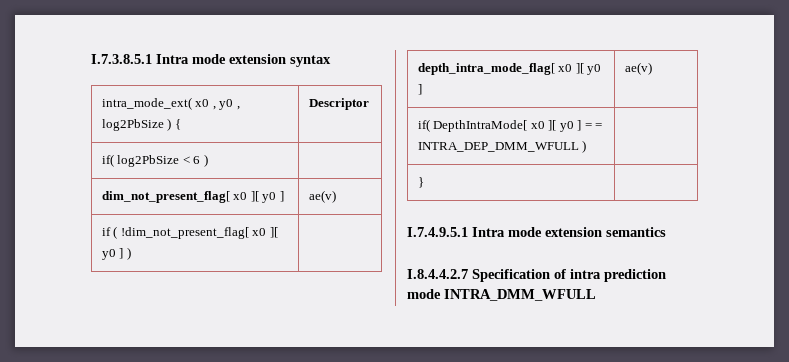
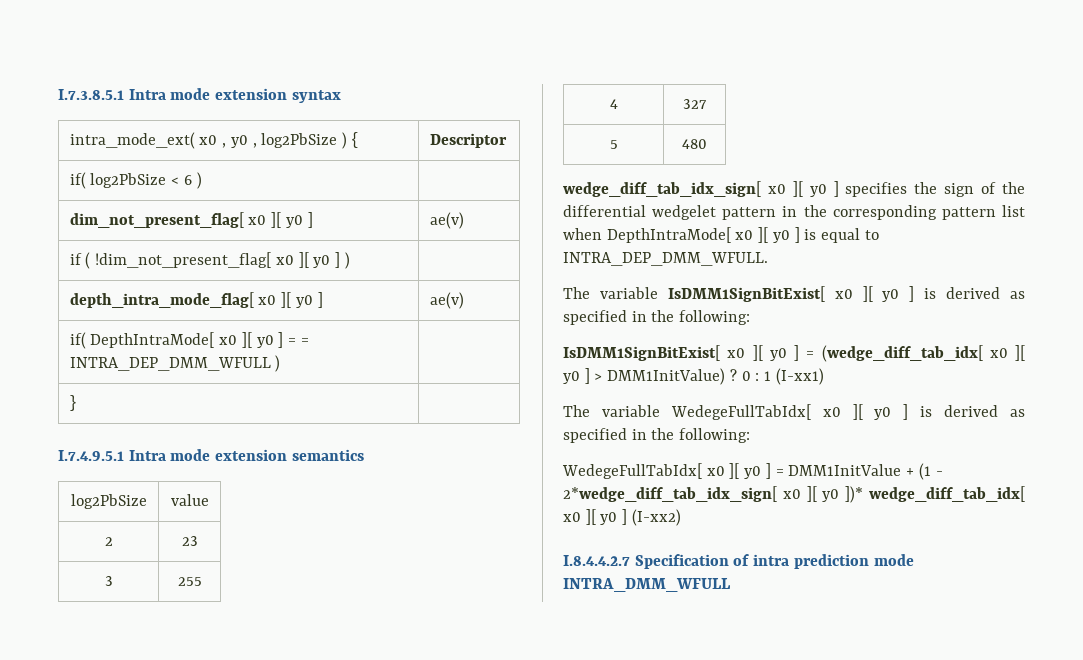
(666, 232) none -> [70,494,147,509] [170,494,209,506] [104,537,113,546] [181,536,198,546] [104,576,113,586] [177,577,202,586] [609,99,618,109] [683,99,707,109] [609,140,618,149] [682,139,707,149] [563,181,1025,197] [563,205,1025,220] [563,227,879,243] [563,252,768,266] [563,286,1026,302] [563,310,751,325] [563,345,1025,362] [563,368,824,385] [563,404,1026,420] [563,428,751,443] [562,463,943,480] [563,486,1025,503] [563,509,681,526] // log2PbSize | value // 2 | 23 // 3 | 255 // 4 | 327 // 5 | 480 // wedge_diff_tab_idx_sign[ x0 ][ y0 ] specifies the sign of the differential wedgelet pattern in the corresponding pattern list when DepthIntraMode[ x0 ][ y0 ] is equal to INTRA_DEP_DMM_WFULL. // The variable IsDMM1SignBitExist[ x0 ][ y0 ] is derived as specified in the following: // IsDMM1SignBitExist[ x0 ][ y0 ] = (wedge_diff_tab_idx[ x0 ][ y0 ] > DMM1InitValue) ? 0 : 1 (I-xx1) // The variable WedegeFullTabIdx[ x0 ][ y0 ] is derived as specified in the following: // WedegeFullTabIdx[ x0 ][ y0 ] = DMM1InitValue + (1 - 2*wedge_diff_tab_idx_sign[ x0 ][ y0 ])* wedge_diff_tab_idx[ x0 ][ y0 ] (I-xx2)

